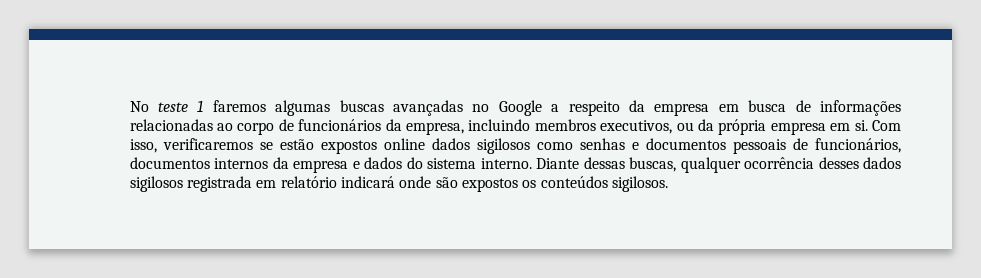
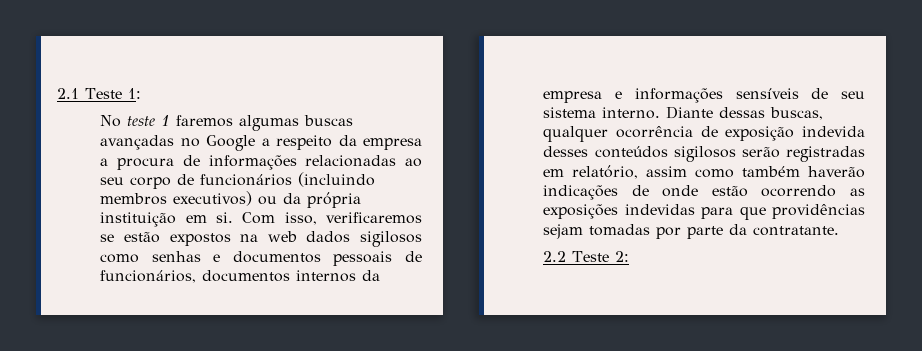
(129, 106) none -> [57,88,141,99] 2.1 Teste 1: //
[718,100,787,112] em busca -> [100,158,175,170] a procura
(234, 127) none -> [100,177,125,185] seu
[385,119,673,135] da empresa, incluindo membros executivos, -> [298,172,376,187] [100,191,253,206] (incluindo membros executivos)
[770,122,826,135] empresa -> [100,212,177,227] instituição
[383,138,425,150] online -> [240,231,297,242] na web
[364,157,423,169] dados do -> [634,88,865,103] informações sensíveis de seu
[818,157,902,169] [129,176,668,192] desses dados sigilosos registrada em relatório indicará onde são expostos os conteúdos sigilosos. -> [700,126,865,141] [543,146,865,162] [543,165,865,179] [543,185,865,200] [543,204,865,220] [543,224,840,239] [543,251,630,262] de exposição indevida desses conteúdos sigilosos serão registradas em relatório, assim como também haverão indicações de onde estão ocorrendo as exposições indevidas para que providências sejam tomadas por parte da contratante. // 2.2 Teste 2:

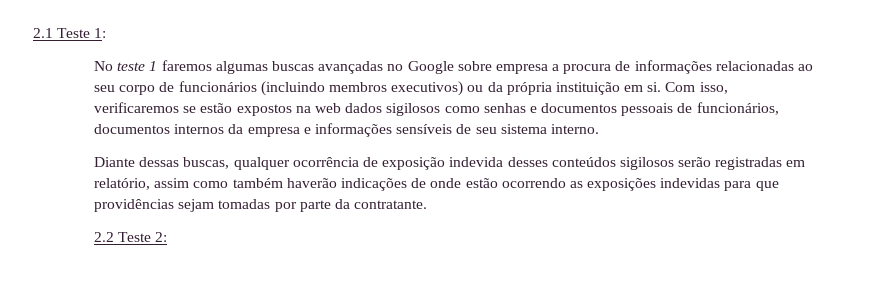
[261,135,357,150] a respeito da -> [457,61,492,71] sobre
(661, 113) none -> (599, 129) //

